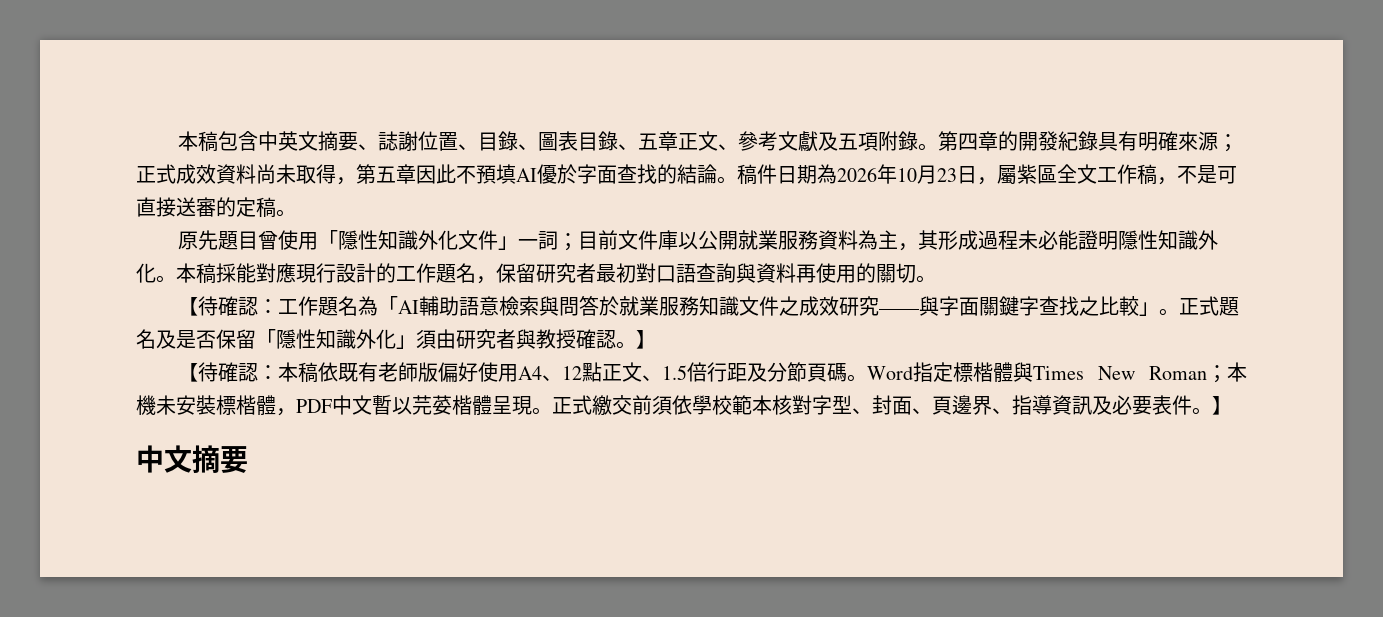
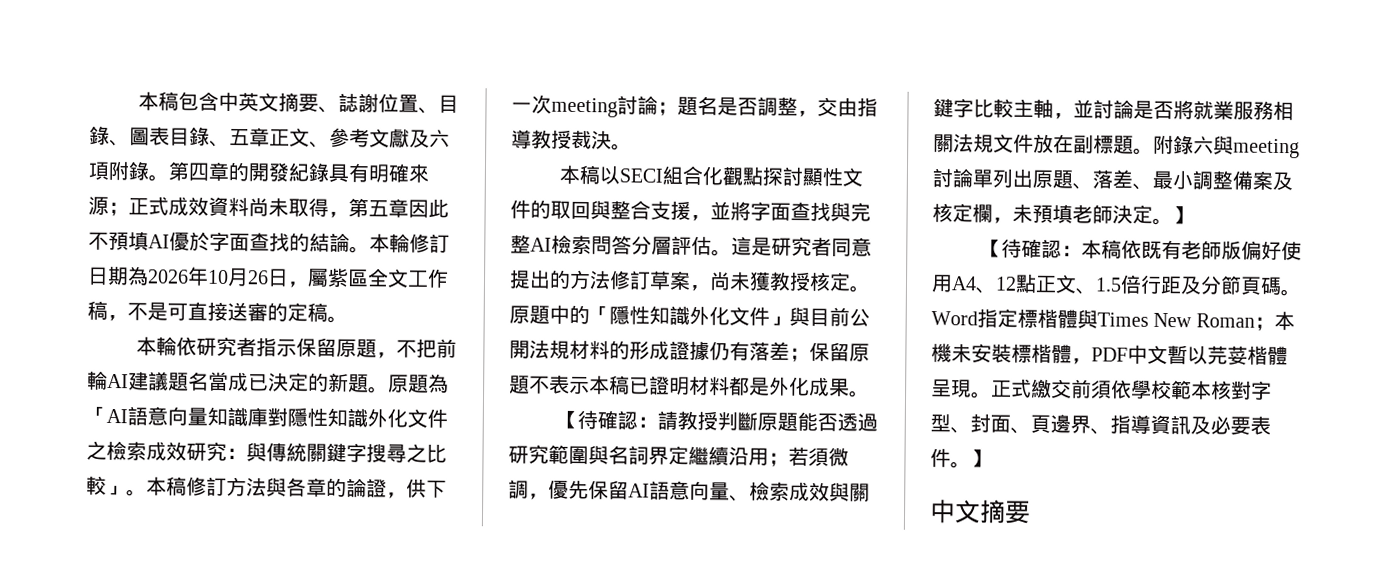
[838,133,859,150] 五 -> [429,129,450,148] 六
[737,164,777,185] 稿件 -> [369,233,450,253] 本輪修訂
[937,168,957,182] 23 -> [247,270,269,285] 26
[178,230,319,250] 原先題目曾使用 -> [136,336,458,359] [87,370,449,394] [86,406,448,428] [86,440,447,463] [86,475,447,499] [511,94,878,118] [511,129,632,151] [559,164,864,187] [510,199,871,222] [510,234,872,257] [509,269,870,293] [509,304,590,325] 本輪依研究者指示保留原題，不把前輪AI建議題名當成已決定的新題。原題為「AI語意向量知識庫對隱性知識外化文件之檢索成效研究：與傳統關鍵字搜尋之比較」。本稿修訂方法與各章的論證，供下一次meeting討論；題名是否調整，交由指導教授裁決。 // 本稿以SECI組合化觀點探討顯性文件的取回與整合支援，並將字面查找與完整AI檢索問答分層評估。這是研究者同意提出的方法修訂草案，尚未獲教授核定。原題中的
[518,230,1219,251] [136,263,936,284] [178,296,1240,316] [136,329,616,349] 一詞；目前文件庫以公開就業服務資料為主，其形成過程未必能證明隱性知識外化。本稿採能對應現行設計的工作題名，保留研究者最初對口語查詢與資料再使用的關切。 // 【待確認：工作題名為「AI輔助語意檢索與問答於就業服務知識文件之成效研究——與字面關鍵字查找之比較」。正式題名及是否保留「隱性知識外化」須由研究者與教授確認 -> [789,306,870,327] [509,339,870,362] [509,374,870,398] [557,410,879,432] [508,444,849,467] [508,479,870,502] [933,98,1294,121] [933,133,1300,159] [932,168,1293,191] [932,203,1153,224] 與目前公開法規材料的形成證據仍有落差；保留原題不表示本稿已證明材料都是外化成果。 // 【待確認：請教授判斷原題能否透過研究範圍與名詞界定繼續沿用；若須微調，優先保留AI語意向量、檢索成效與關鍵字比較主軸，並討論是否將就業服務相關法規文件放在副標題。附錄六與meeting討論單列出原題、落差、最小調整備案及核定欄，未預填老師決定

